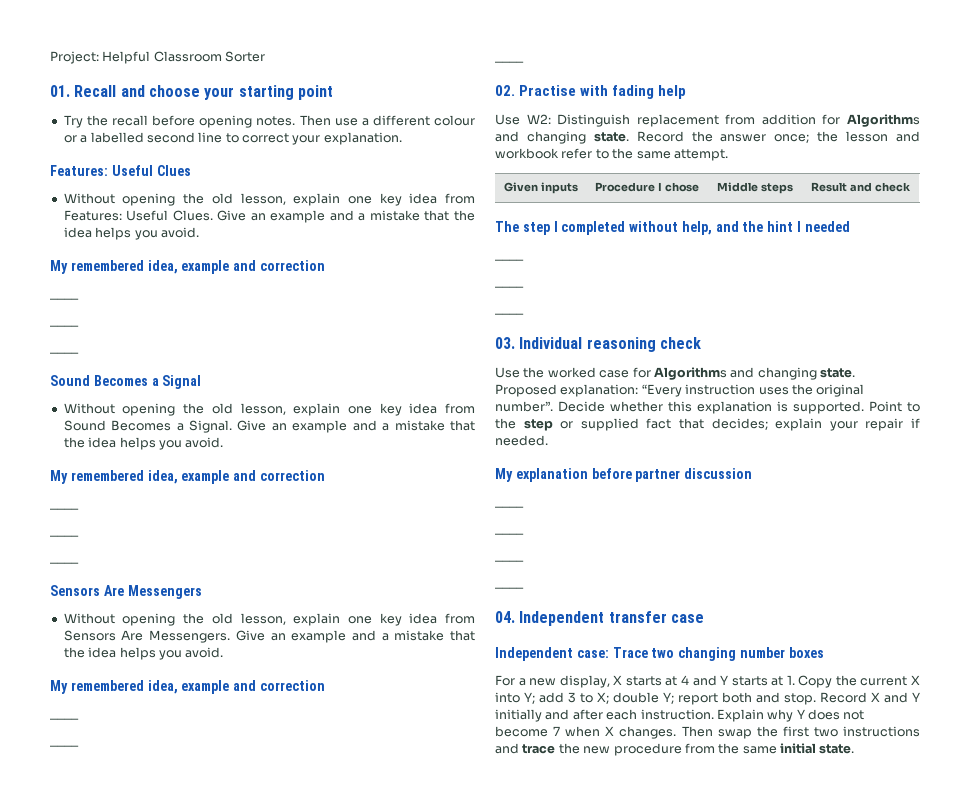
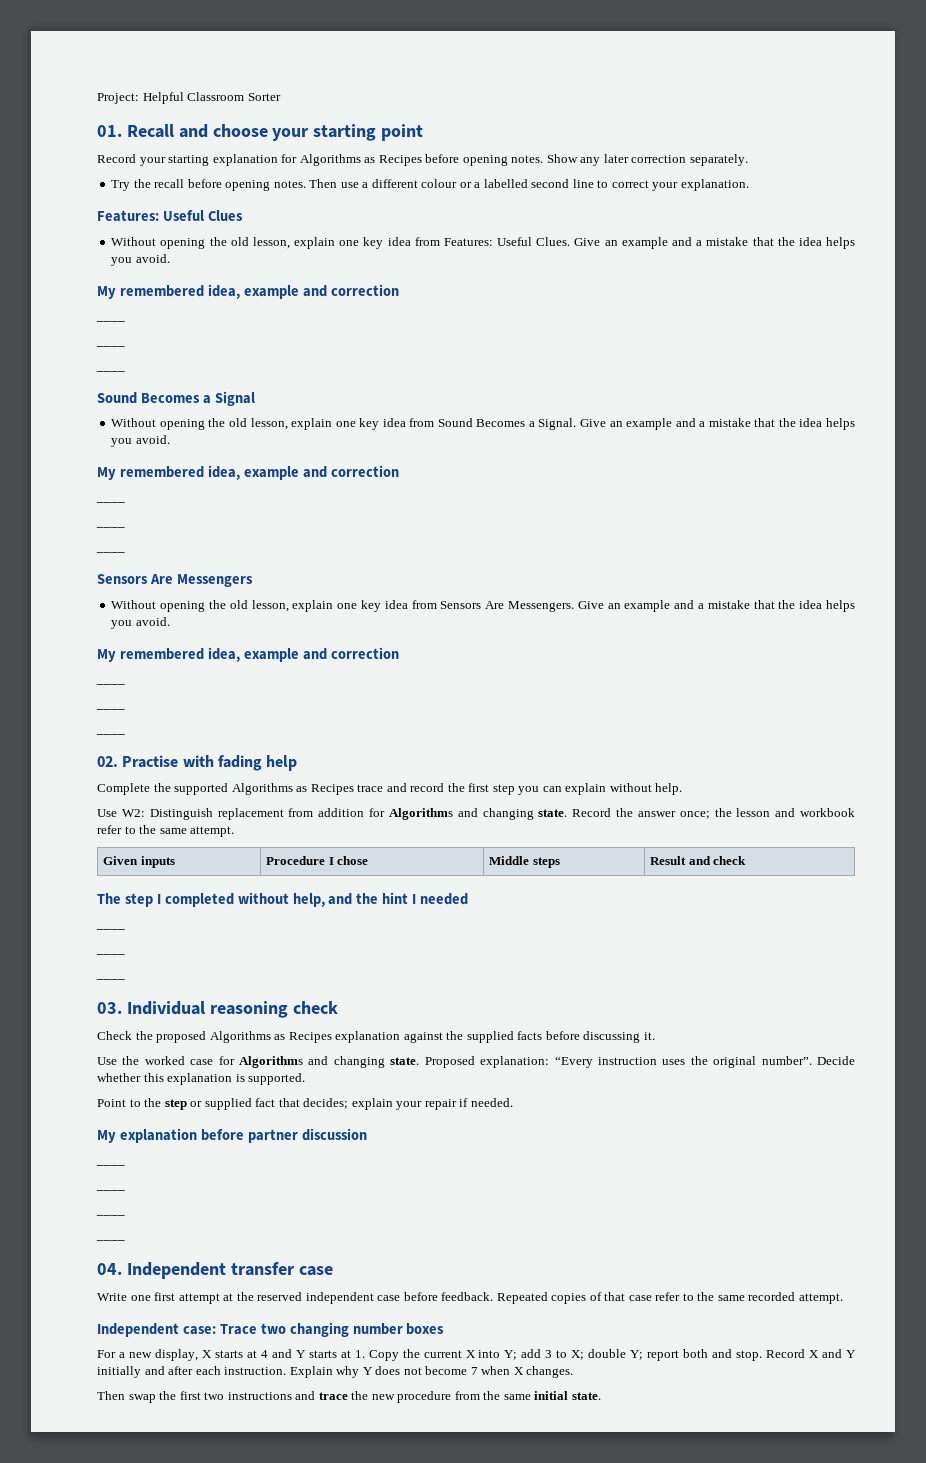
(333, 92) none -> [97,154,748,166] // Record your starting explanation for Algorithms as Recipes before opening notes. Show any later correction separately.
(687, 92) none -> [97,783,683,795] // Complete the supported Algorithms as Recipes trace and record the first step you can explain without help.
(701, 343) none -> [97,1031,655,1043] // Check the proposed Algorithms as Recipes explanation against the supplied facts before discussing it.
(864, 407) none -> (306, 1079) //
(704, 618) none -> [97,1292,843,1304] // Write one first attempt at the reserved independent case before feedback. Repeated copies of that case refer to the same recorded attempt.
(677, 732) none -> (574, 1372) //

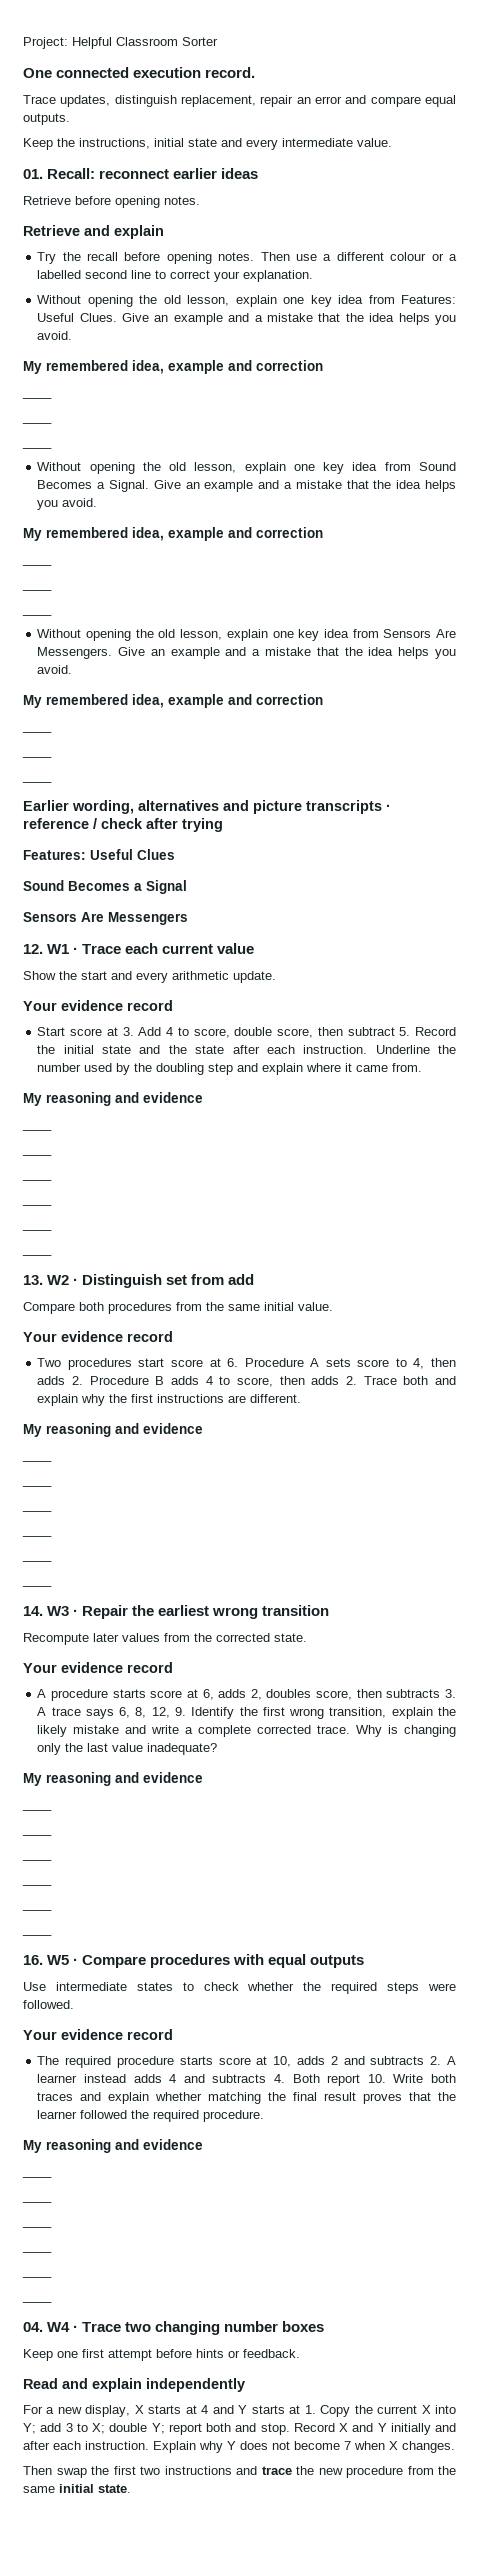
[97,124,424,141] [97,154,748,166] 01. Recall and choose your starting point // Record your starting explanation for Algorithms as Recipes before opening notes. Show any later correction separately. -> [23,67,256,78] [23,95,456,107] [23,113,70,125] [23,138,392,150] [23,168,259,179] [23,196,200,208] [23,225,164,239] One connected execution record. // Trace updates, distinguish replacement, repair an error and compare equal outputs. // Keep the instructions, initial state and every intermediate value. // 01. Recall: reconnect earlier ideas // Retrieve before opening notes. // Retrieve and explain
[97,210,243,222] // Features: Useful Clues -> (314, 276) none
[97,391,255,406] // Sound Becomes a Signal -> (52, 447) none
[97,574,253,587] // Sensors Are Messengers -> (52, 614) none
[97,755,298,771] [97,783,683,795] [97,808,856,820] [97,825,235,837] [103,856,175,868] [266,856,369,865] [489,856,560,868] [650,856,747,865] [97,892,469,907] [96,928,125,930] [96,953,125,955] [96,978,125,980] [97,1001,338,1018] [97,1031,655,1043] [97,1056,855,1068] [97,1073,306,1085] [97,1098,513,1110] [97,1128,367,1143] 02. Practise with fading help // Complete the supported Algorithms as Recipes trace and record the first step you can explain without help. // Use W2: Distinguish replacement from addition for Algorithms and changing state. Record the answer once; the lesson and workbook refer to the same attempt. // Given inputs | Procedure I chose | Middle steps | Result and check // The step I completed without help, and the hint I needed // ____ // ____ // ____ // 03. Individual reasoning check // Check the proposed Algorithms as Recipes explanation against the supplied facts before discussing it. // Use the worked case for Algorithms and changing state. Proposed explanation: “Every instruction uses the original number”. Decide whether this explanation is supported. // Point to the step or supplied fact that decides; explain your repair if needed. // My explanation before partner discussion -> [23,800,391,814] [23,818,223,832] [23,849,175,860] [23,880,187,894] [23,912,188,925] [23,943,255,954] [23,971,276,983] [23,1000,173,1011] [37,1027,456,1038] [37,1045,456,1054] [37,1063,423,1075] [23,1092,203,1106] [22,1128,52,1131] [22,1153,52,1156] [22,1178,52,1181] [22,1203,52,1206] [22,1228,52,1231] [22,1253,52,1256] [23,1274,255,1288] [23,1302,333,1314] [23,1331,173,1342] [37,1358,456,1370] [37,1376,456,1387] [37,1394,302,1406] [23,1423,203,1437] [22,1459,52,1462] [22,1484,52,1487] [22,1509,52,1512] [22,1534,52,1537] [22,1559,52,1562] [22,1584,52,1587] [23,1605,330,1619] [23,1633,307,1645] [23,1662,173,1673] [37,1689,456,1701] [37,1707,457,1719] [37,1725,457,1737] [37,1743,218,1755] [23,1772,203,1786] [22,1808,52,1811] [22,1833,52,1836] [22,1858,52,1861] [22,1883,52,1886] [22,1908,52,1911] [22,1933,52,1936] [23,1954,365,1968] [23,1982,457,1994] [23,2000,74,2009] [23,2029,173,2040] [37,2056,456,2068] [37,2074,456,2086] [37,2092,457,2104] [37,2110,265,2122] [23,2139,203,2153] [22,2175,52,2178] [22,2200,52,2203] Earlier wording, alternatives and picture transcripts · reference / check after trying // Features: Useful Clues // Sound Becomes a Signal // Sensors Are Messengers // 12. W1 · Trace each current value // Show the start and every arithmetic update. // Your evidence record // Start score at 3. Add 4 to score, double score, then subtract 5. Record the initial state and the state after each instruction. Underline the number used by the doubling step and explain where it came from. // My reasoning and evidence // ____ // ____ // ____ // ____ // ____ // ____ // 13. W2 · Distinguish set from add // Compare both procedures from the same initial value. // Your evidence record // Two procedures start score at 6. Procedure A sets score to 4, then adds 2. Procedure B adds 4 to score, then adds 2. Trace both and explain why the first instructions are different. // My reasoning and evidence // ____ // ____ // ____ // ____ // ____ // ____ // 14. W3 · Repair the earliest wrong transition // Recompute later values from the corrected state. // Your evidence record // A procedure starts score at 6, adds 2, doubles score, then subtracts 3. A trace says 6, 8, 12, 9. Identify the first wrong transition, explain the likely mistake and write a complete corrected trace. Why is changing only the last value inadequate? // My reasoning and evidence // ____ // ____ // ____ // ____ // ____ // ____ // 16. W5 · Compare procedures with equal outputs // Use intermediate states to check whether the required steps were followed. // Your evidence record // The required procedure starts score at 10, adds 2 and subtracts 2. A learner instead adds 4 and subtracts 4. Both report 10. Write both traces and explain whether matching the final result proves that the learner followed the required procedure. // My reasoning and evidence // ____ // ____
[126,1262,333,1279] [97,1292,843,1304] [97,1323,216,1337] Independent transfer case // Write one first attempt at the reserved independent case before feedback. Repeated copies of that case refer to the same recorded attempt. // Independent case: -> [47,2322,79,2332] W4 ·
(445, 1329) none -> [23,2349,300,2361] [23,2378,245,2392] // Keep one first attempt before hints or feedback. // Read and explain independently

